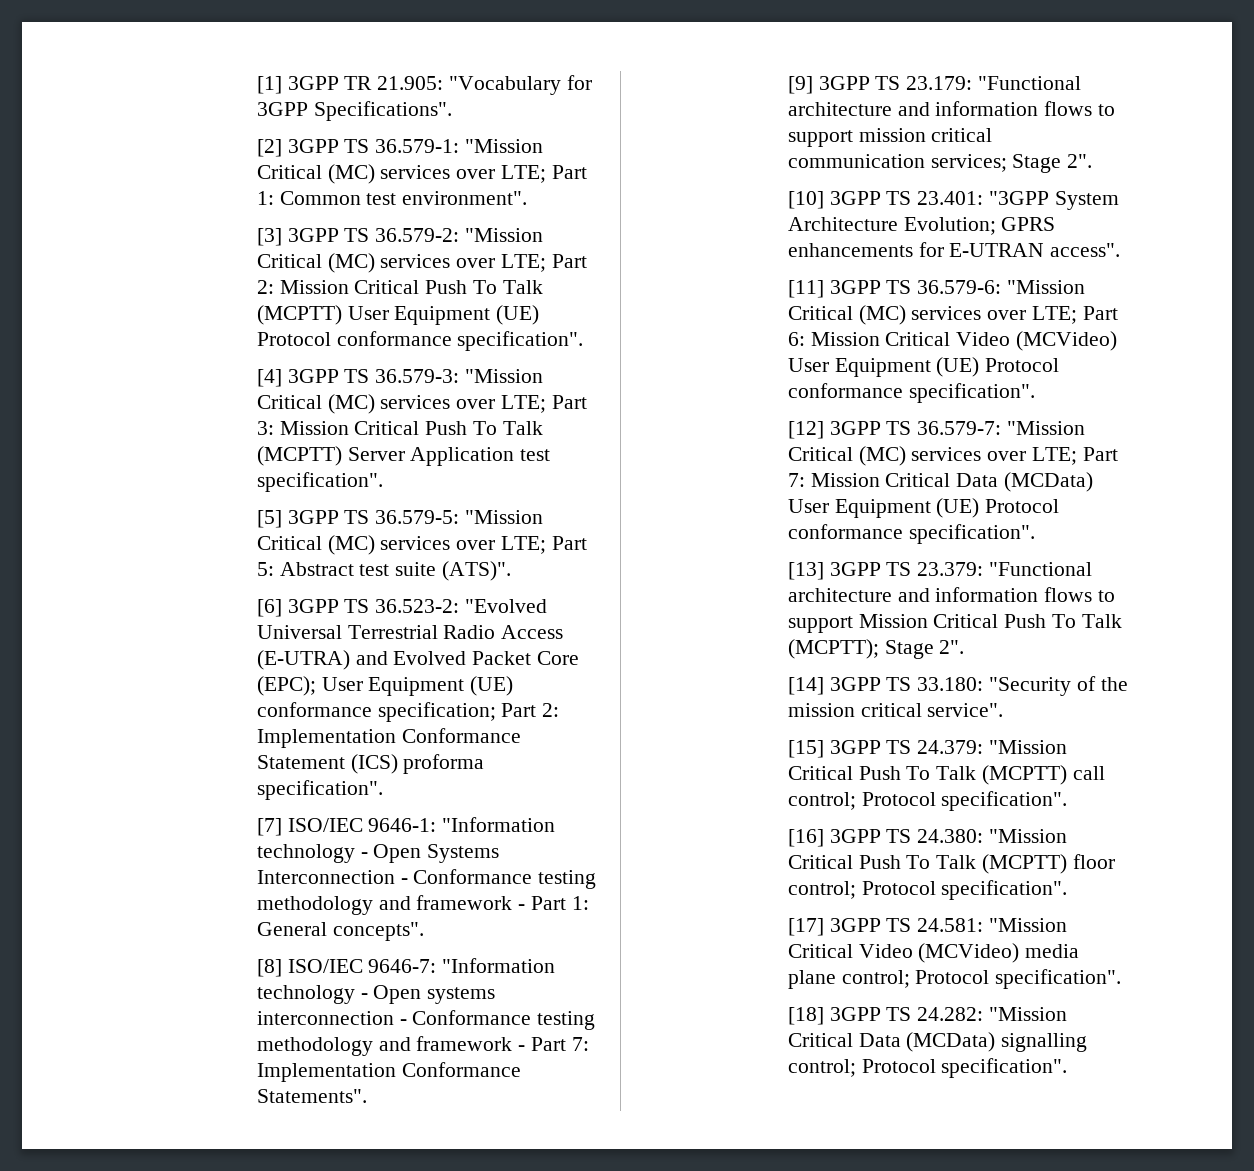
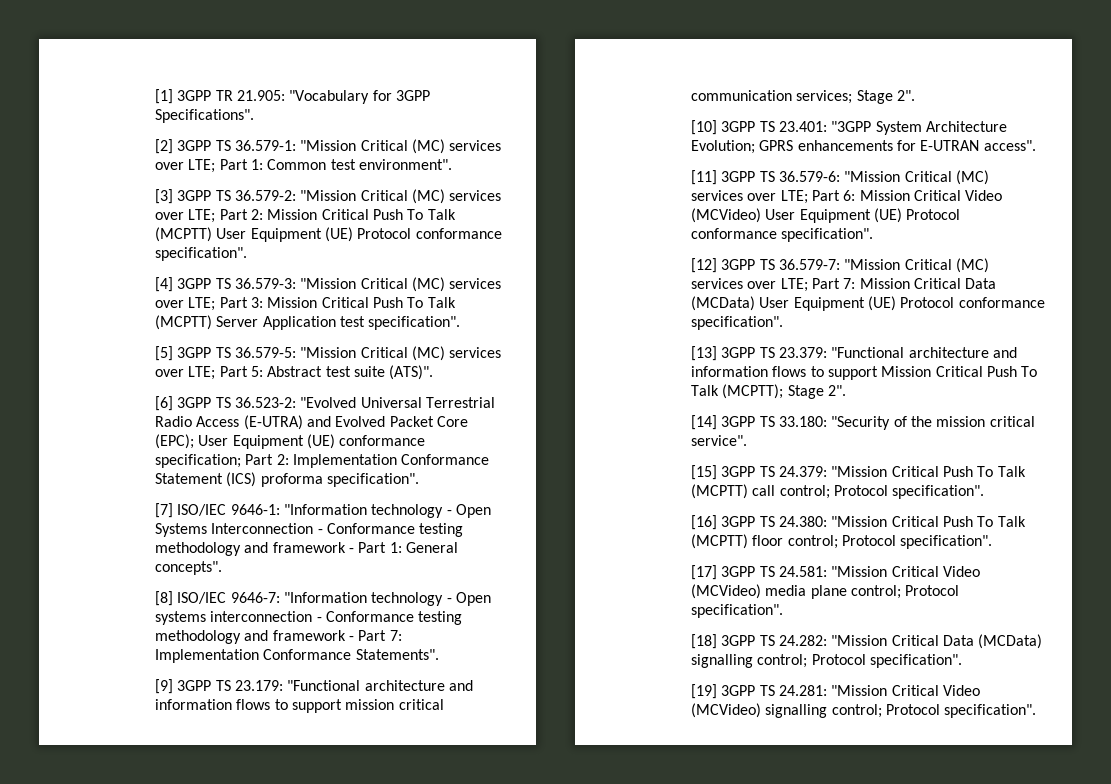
(1068, 1068) none -> [691,684,980,699] [691,703,1037,718] // [19] 3GPP TS 24.281: "Mission Critical Video (MCVideo) signalling control; Protocol specification".

